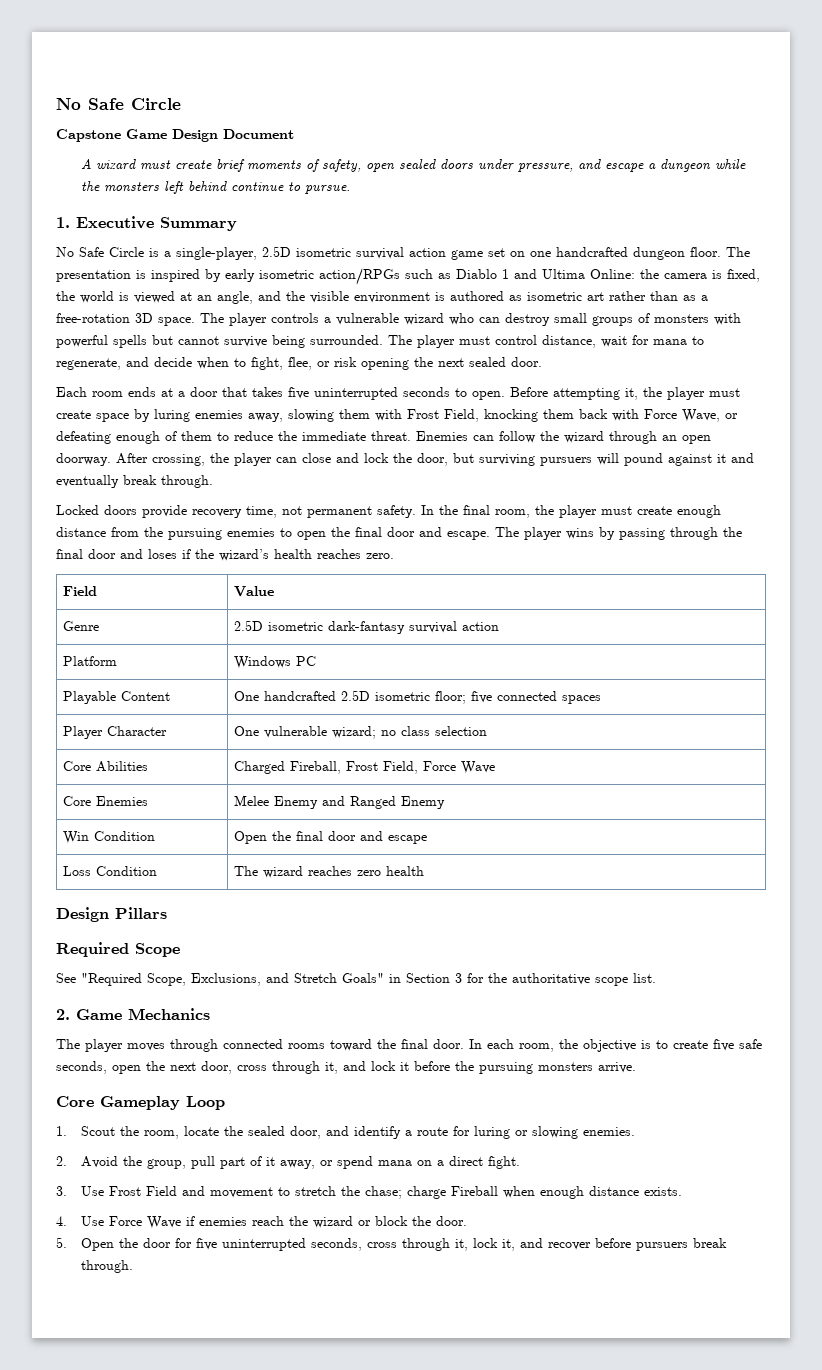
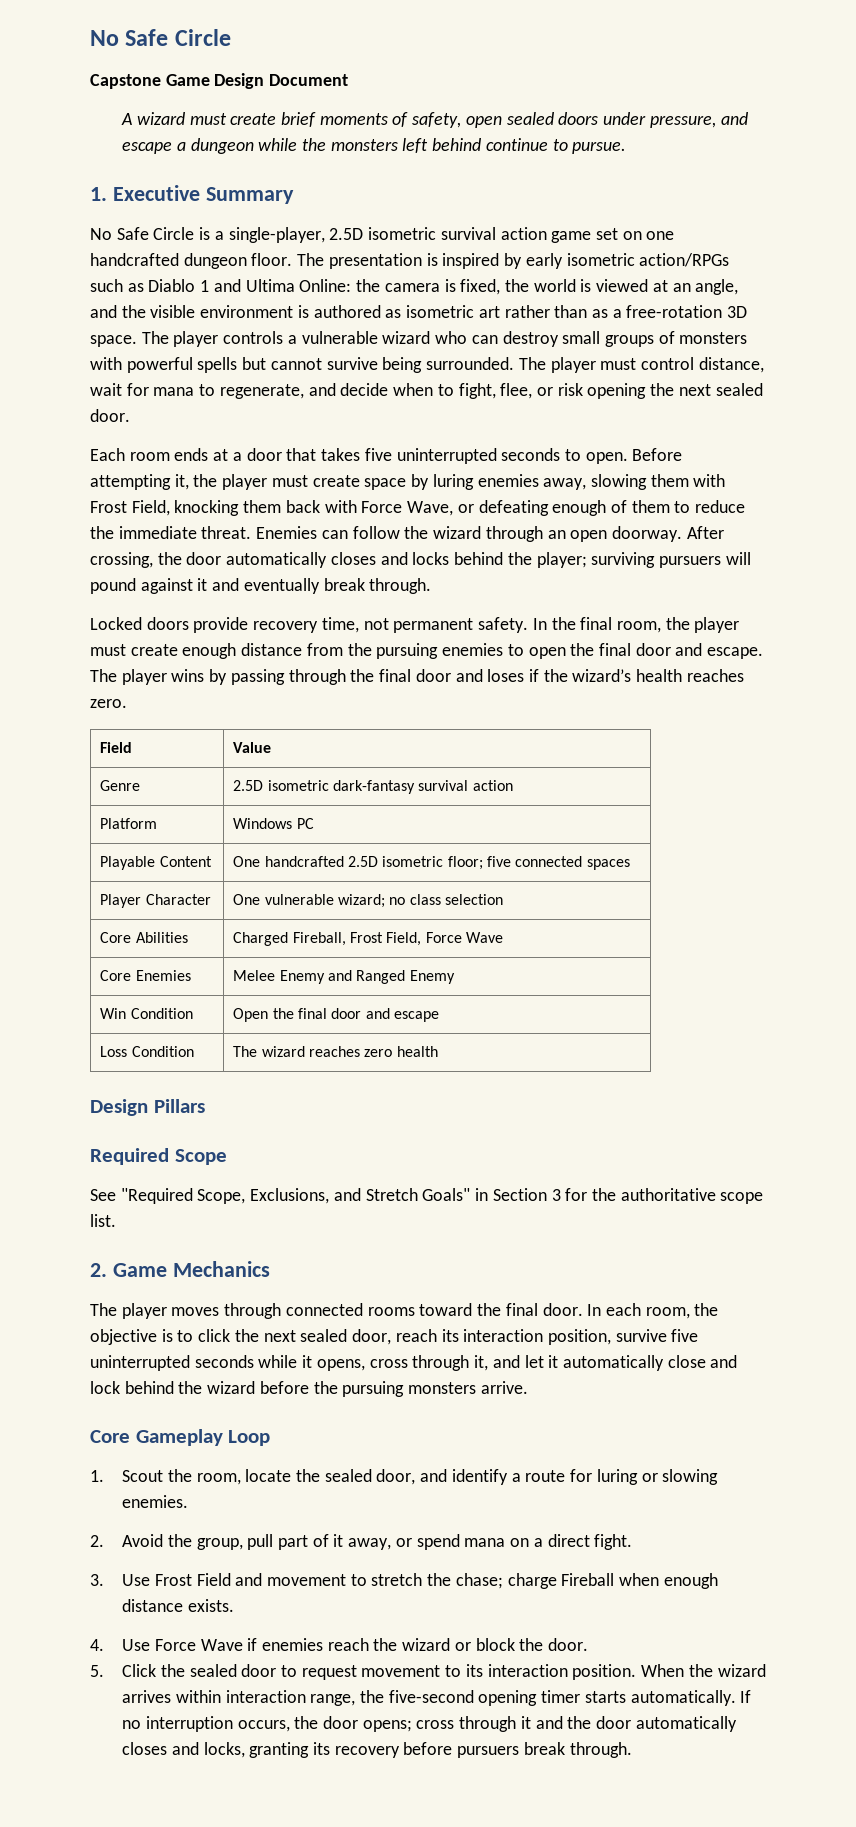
[234,453,474,466] player can close and lock the door, but -> [186,552,587,568] door automatically closes and locks behind the player;
[673,1039,762,1051] [56,1061,409,1074] create five safe seconds, open the next door, cross through it, and lock it -> [198,1329,699,1345] [90,1355,738,1371] [90,1381,256,1394] click the next sealed door, reach its interaction position, survive five uninterrupted seconds while it opens, cross through it, and let it automatically close and lock behind the wizard
[81,1238,592,1251] Open the door for five uninterrupted seconds, cross through it, lock it, and recover -> [122,1664,766,1680] [122,1690,752,1706] [122,1716,737,1732] [122,1742,400,1758] Click the sealed door to request movement to its interaction position. When the wizard arrives within interaction range, the five-second opening timer starts automatically. If no interruption occurs, the door opens; cross through it and the door automatically closes and locks, granting its recovery

